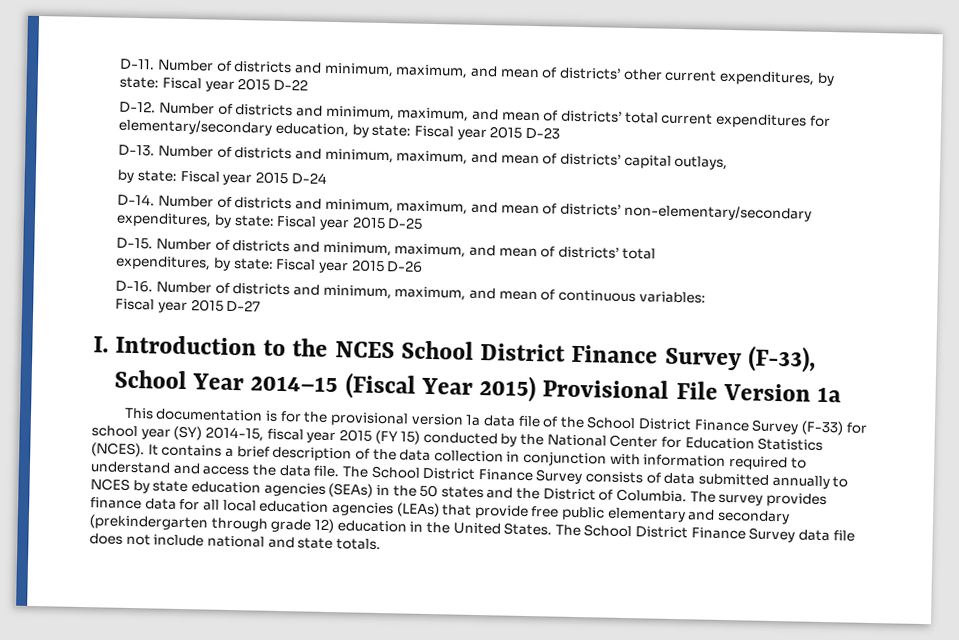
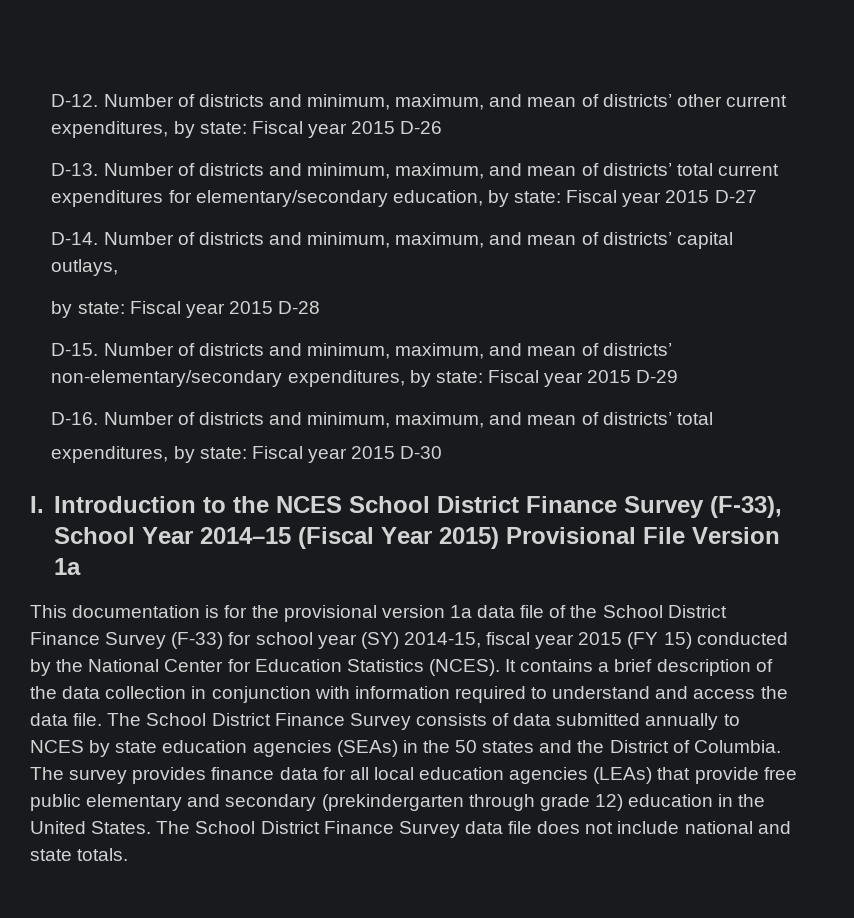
[119,58,156,71] D-11. -> [51,94,99,107] D-12.
[273,78,309,92] [119,100,157,114] D-22 // D-12. -> [400,121,443,134] [51,163,99,176] D-26 // D-13.
[525,126,561,140] [118,144,156,157] D-23 // D-13. -> [714,190,757,203] [51,232,99,245] D-27 // D-14.
[290,172,327,185] [117,193,156,207] D-24 // D-14. -> [278,301,321,314] [51,343,99,356] D-28 // D-15.
[387,217,424,230] [116,237,154,250] D-25 // D-15. -> [636,370,679,383] [51,412,99,425] D-29 // D-16.
[386,260,424,273] [115,280,706,304] [115,298,262,314] D-26 // D-16. Number of districts and minimum, maximum, and mean of continuous variables: // Fiscal year 2015 D-27 -> [400,446,443,459] D-30

